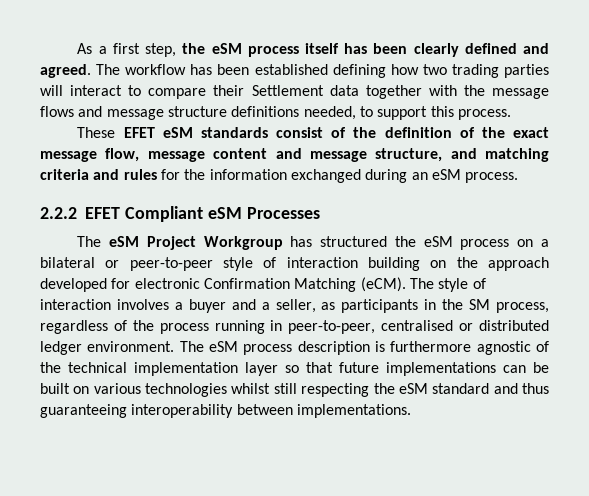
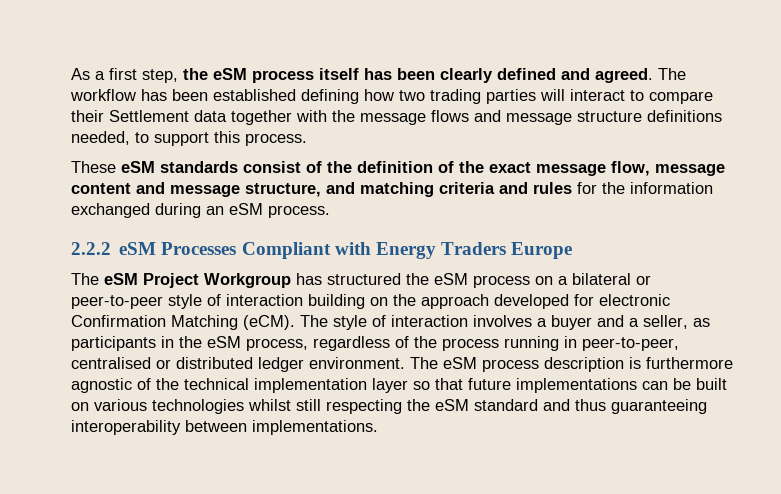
[123,127,155,138] EFET -> (116, 167) none
[85,206,203,222] EFET Compliant -> (111, 248) none
(320, 213) none -> [241,242,573,259] Compliant with Energy Traders Europe
[469,299,491,310] SM -> [207,336,241,348] eSM

